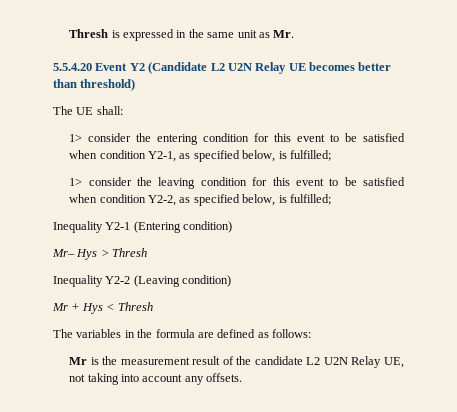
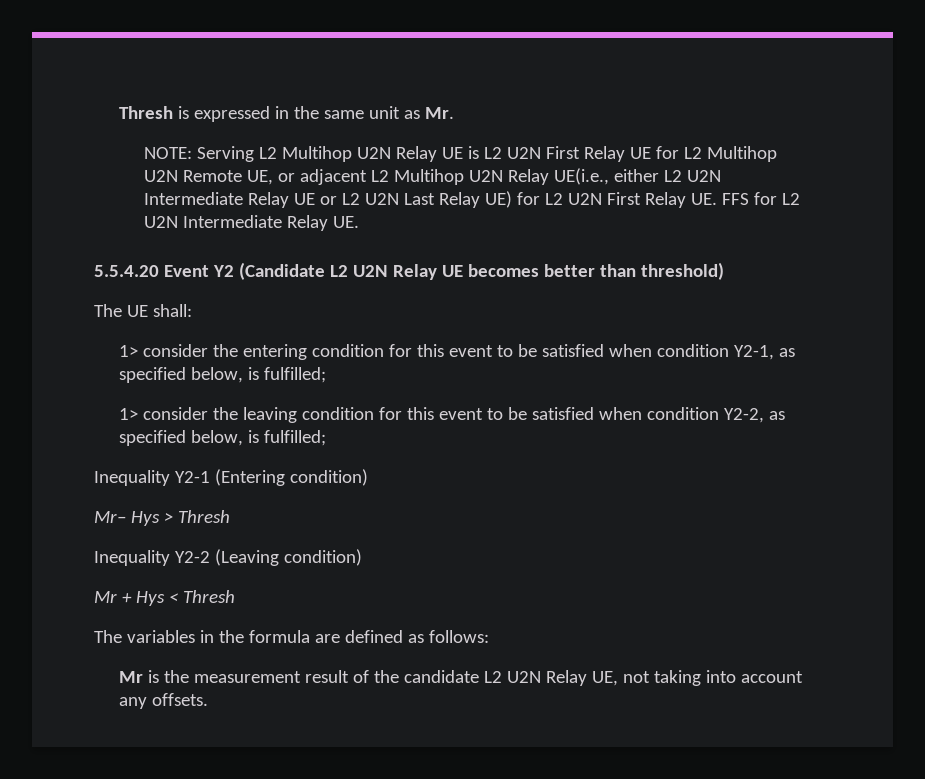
(295, 34) none -> [144,146,778,162] [144,168,722,185] [144,191,801,208] [144,215,360,231] // NOTE: Serving L2 Multihop U2N Relay UE is L2 U2N First Relay UE for L2 Multihop U2N Remote UE, or adjacent L2 Multihop U2N Relay UE(i.e., either L2 U2N Intermediate Relay UE or L2 U2N Last Relay UE) for L2 U2N First Relay UE. FFS for L2 U2N Intermediate Relay UE.

